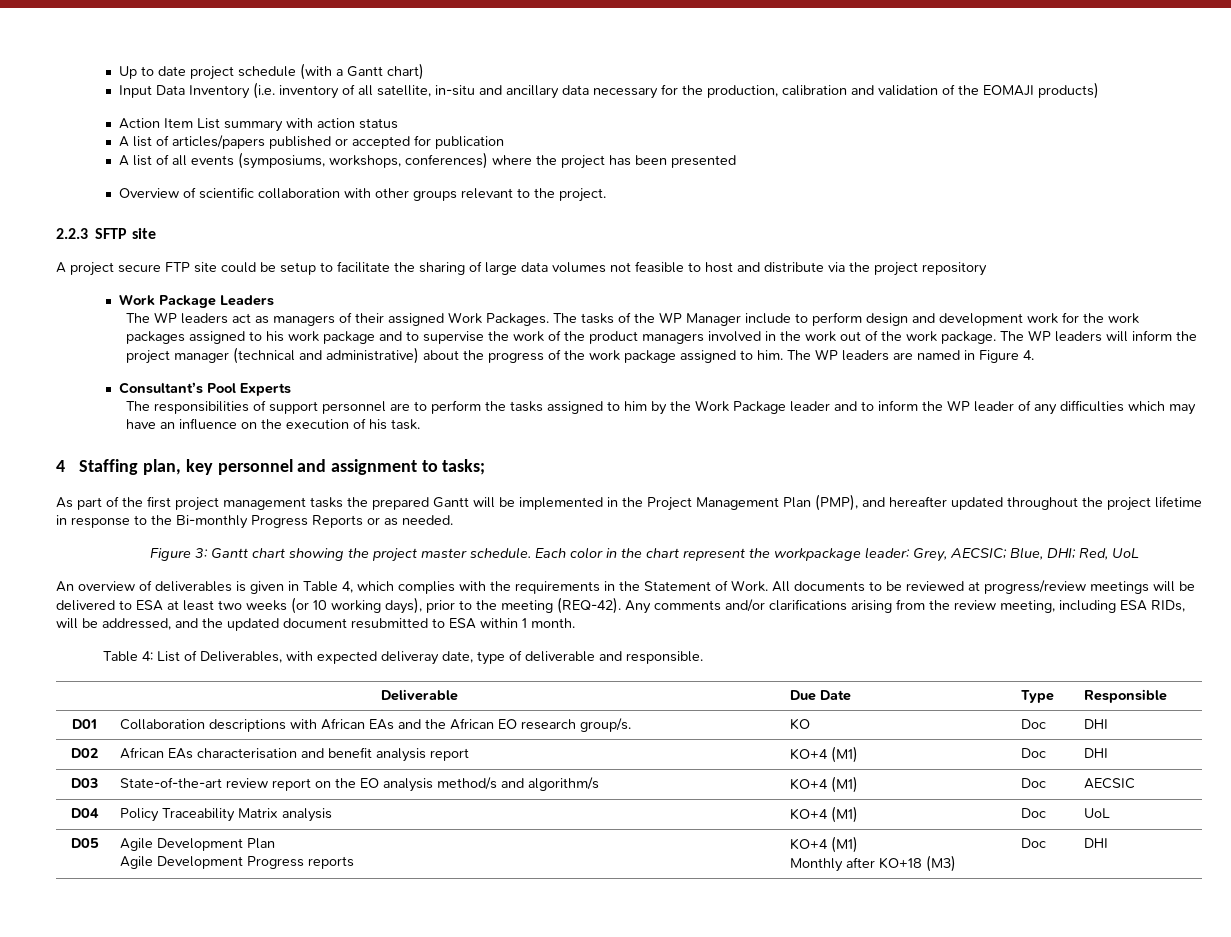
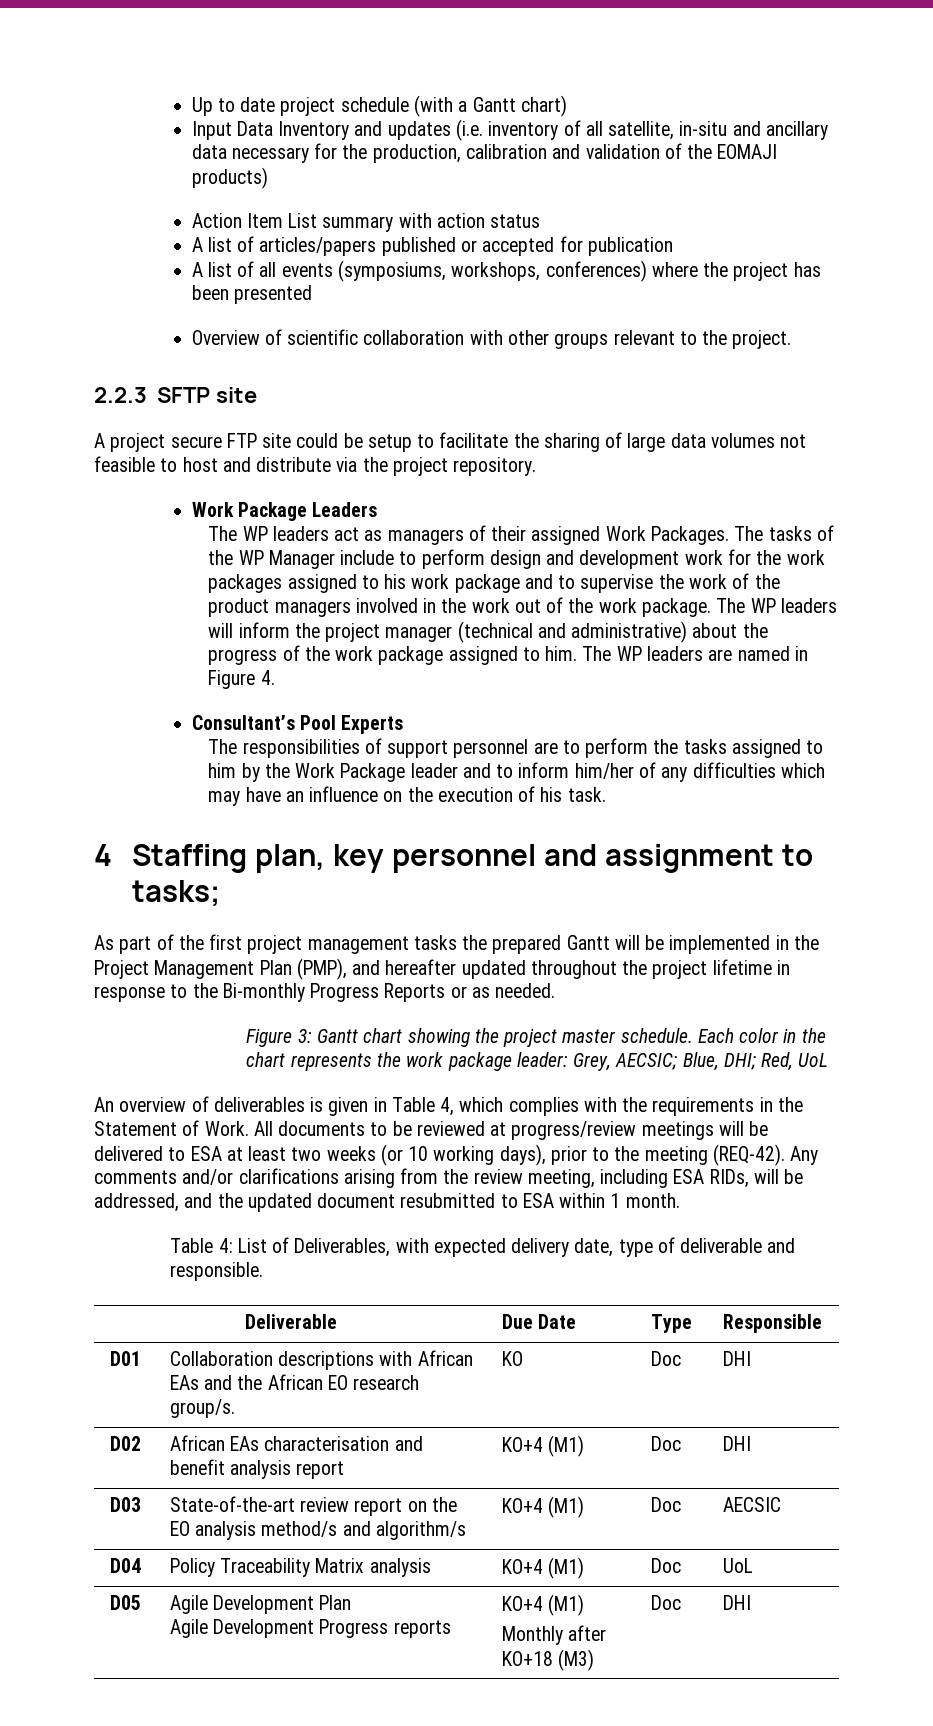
(250, 92) none -> [354,121,451,140] and updates
[922,262,987,276] repository -> [453,457,537,476] repository.
[922,400,1015,412] the WP leader -> [574,763,634,779] him/her
[682,548,861,561] represent the workpackage -> [290,1052,512,1071] represents the work package
[380,651,439,665] deliveray -> [511,1238,570,1257] delivery

